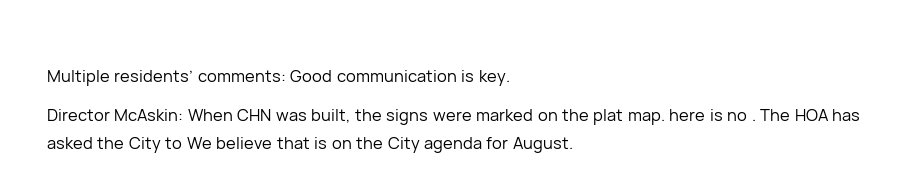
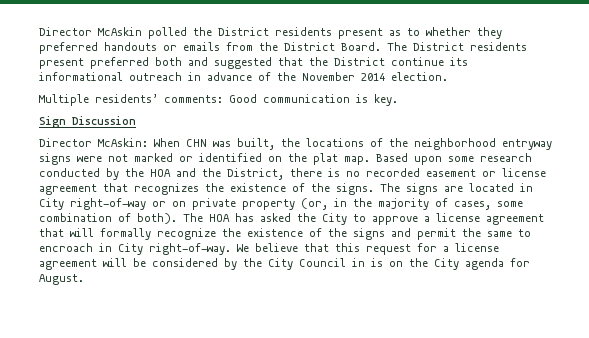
(47, 78) none -> [39,27,502,39] [39,42,527,54] [39,57,468,69] [39,72,448,81] Director McAskin polled the District residents present as to whether they preferred handouts or emails from the District Board. The District residents present preferred both and suggested that the District continue its informational outreach in advance of the November 2014 election. //
(510, 78) none -> [39,116,136,128] // Sign Discussion
[386,109,756,125] signs were marked on the plat map. here is no . -> [306,138,552,150] [39,153,532,165] [39,168,546,180] [39,183,533,195] [39,198,523,210] [39,213,177,224] locations of the neighborhood entryway signs were not marked or identified on the plat map. Based upon some research conducted by the HOA and the District, there is no recorded easement or license agreement that recognizes the existence of the signs. The signs are located in City right-of-way or on private property (or, in the majority of cases, some combination of both).
[186,137,310,149] We believe that -> [372,213,544,225] [39,228,531,240] [39,243,499,255] [39,258,365,270] approve a license agreement that will formally recognize the existence of the signs and permit the same to encroach in City right-of-way. We believe that this request for a license agreement will be considered by the City Council in

